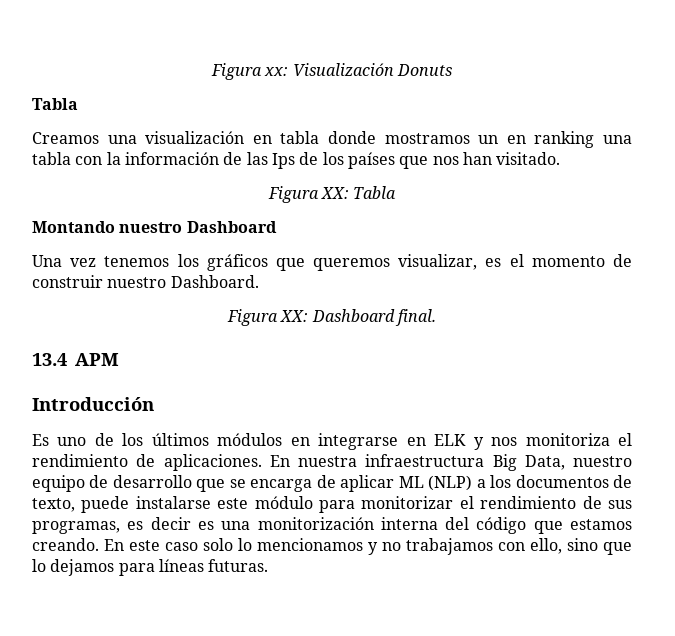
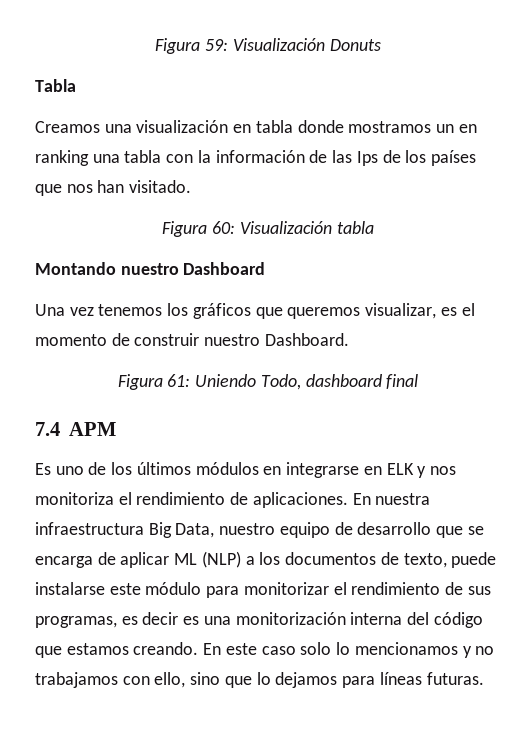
[211,63,289,80] Figura xx: -> [155,38,229,54] Figura 59:
[321,186,397,199] XX: Tabla -> [212,221,374,234] 60: Visualización tabla
[280,309,436,326] [32,353,67,366] XX: Dashboard final. // 13.4 -> [167,374,419,390] [35,422,60,436] 61: Uniendo Todo, dashboard final // 7.4
[32,397,154,411] // Introducción -> (116, 429) none

